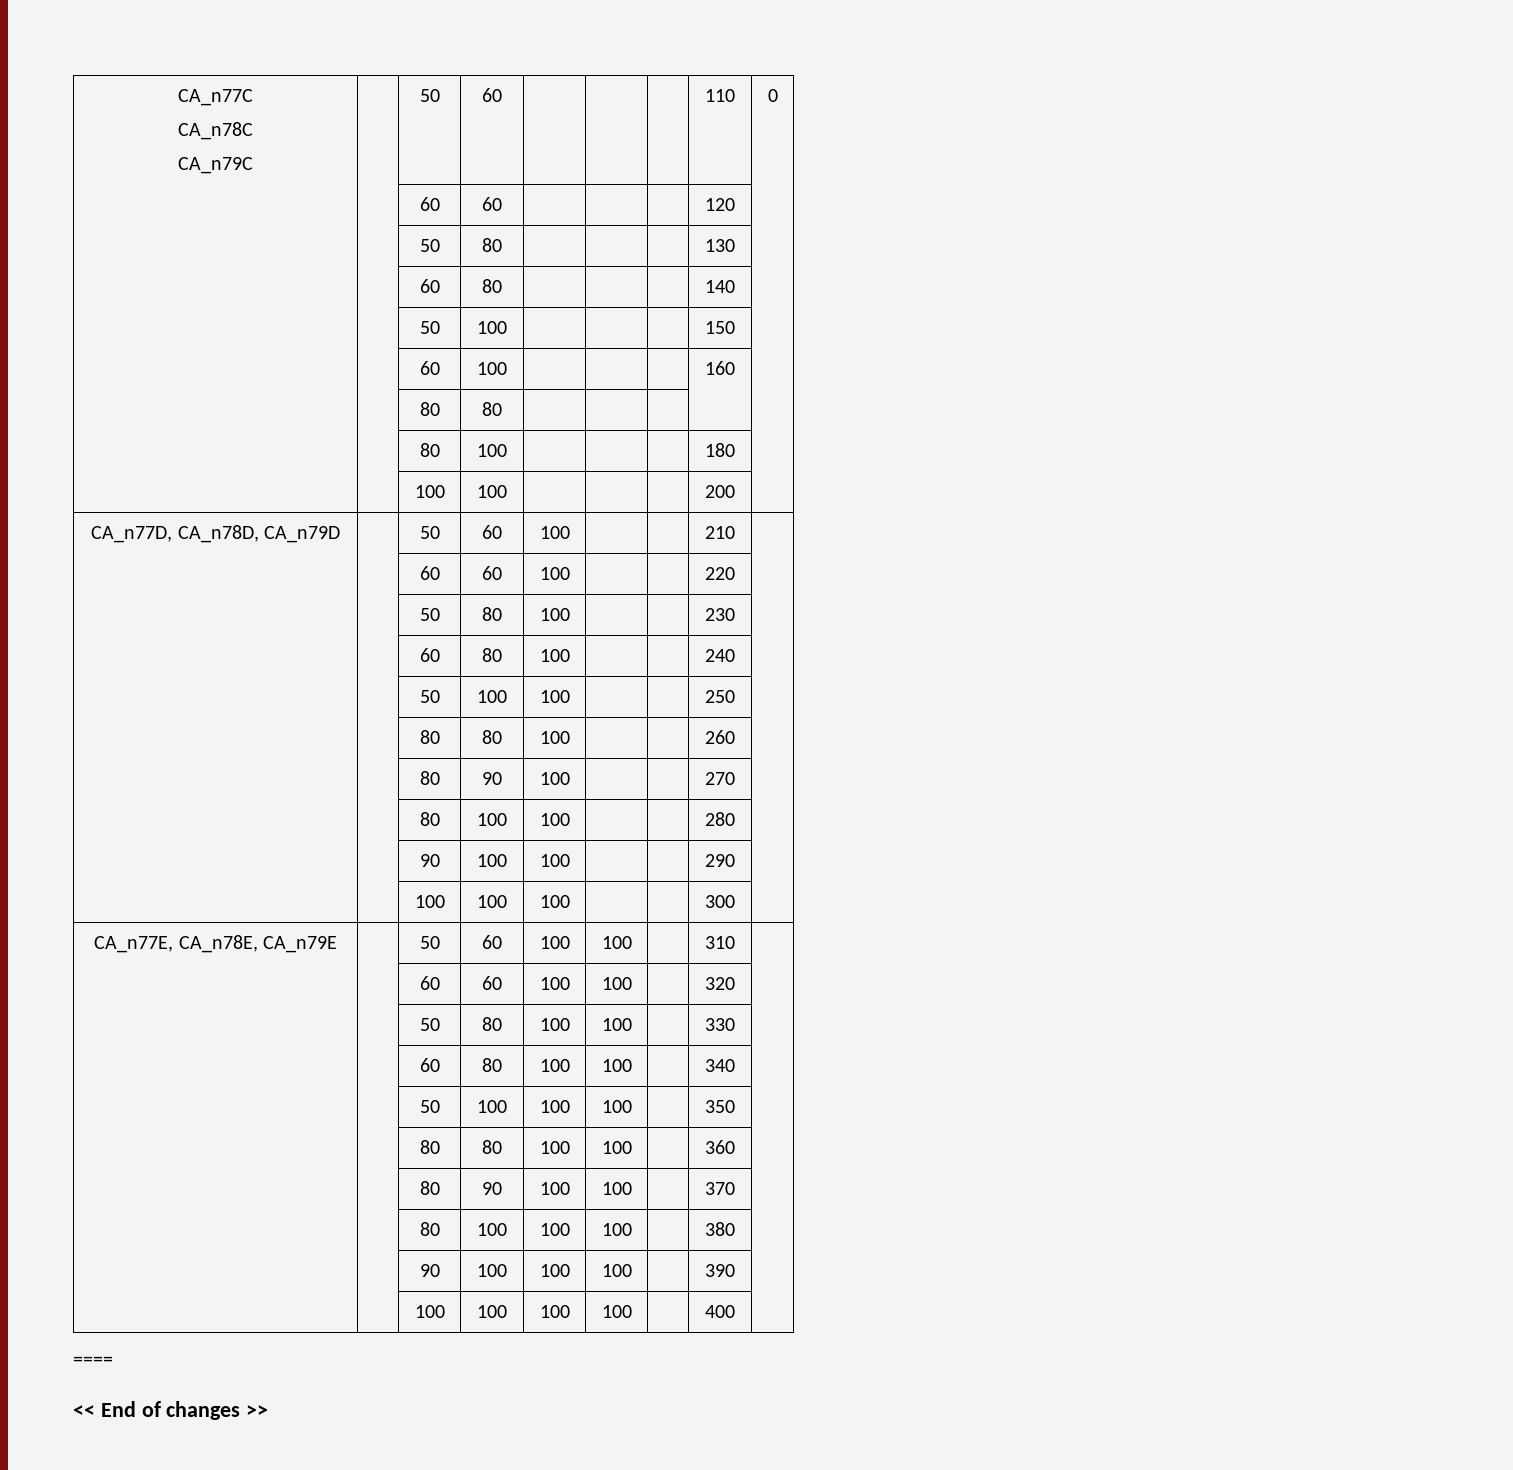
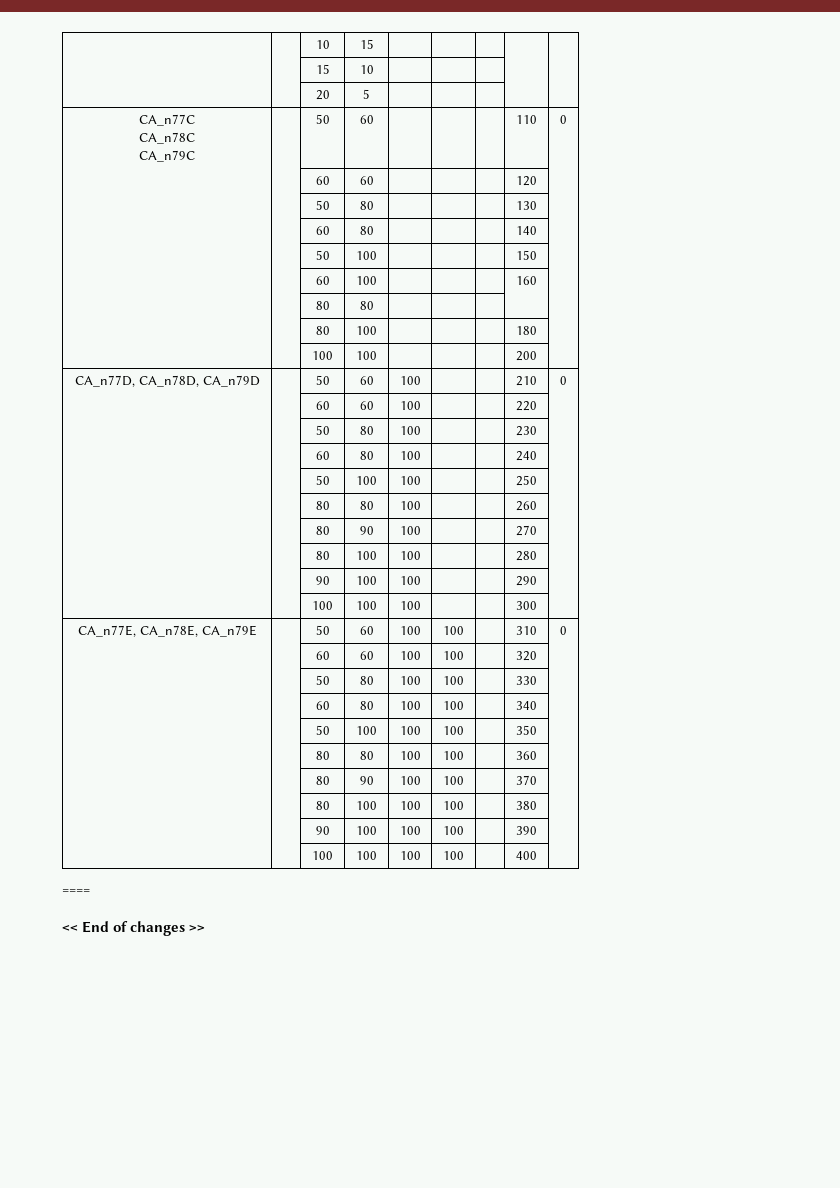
(178, 97) none -> [315,40,330,49] [359,39,374,49] [315,64,330,74] [359,65,374,74] [315,90,330,100] [363,89,370,99] | | 10 | 15 | | | | | // | | 15 | 10 | | | | | // | | 20 | 5 | | | | | //
(735, 532) none -> [560,376,567,385] 0
(735, 942) none -> [560,626,567,635] 0

